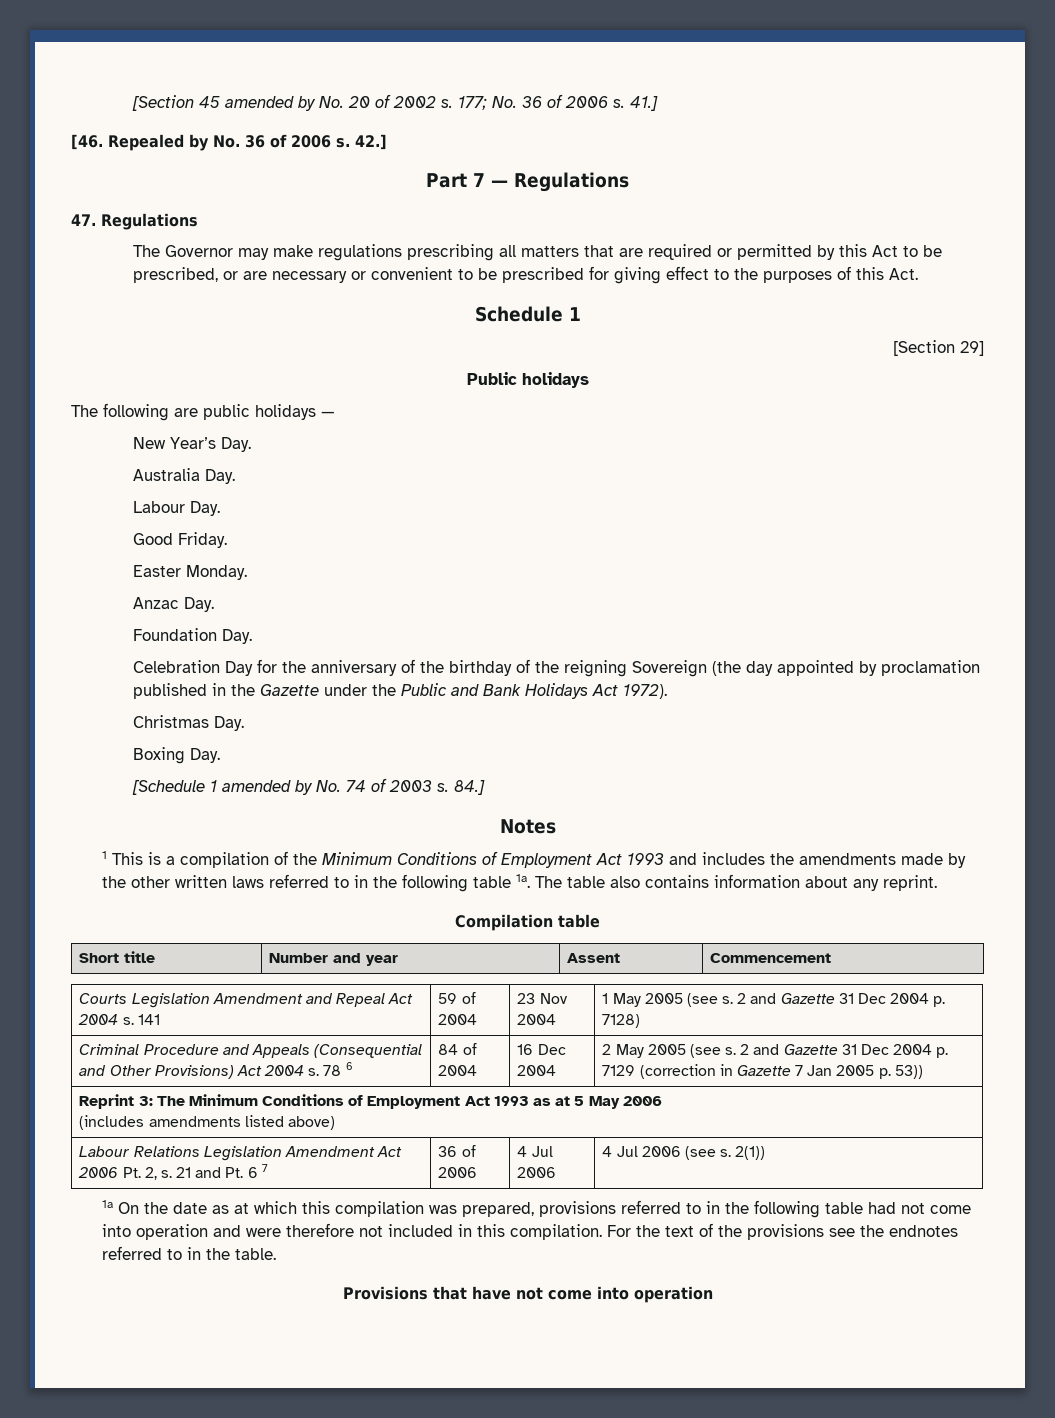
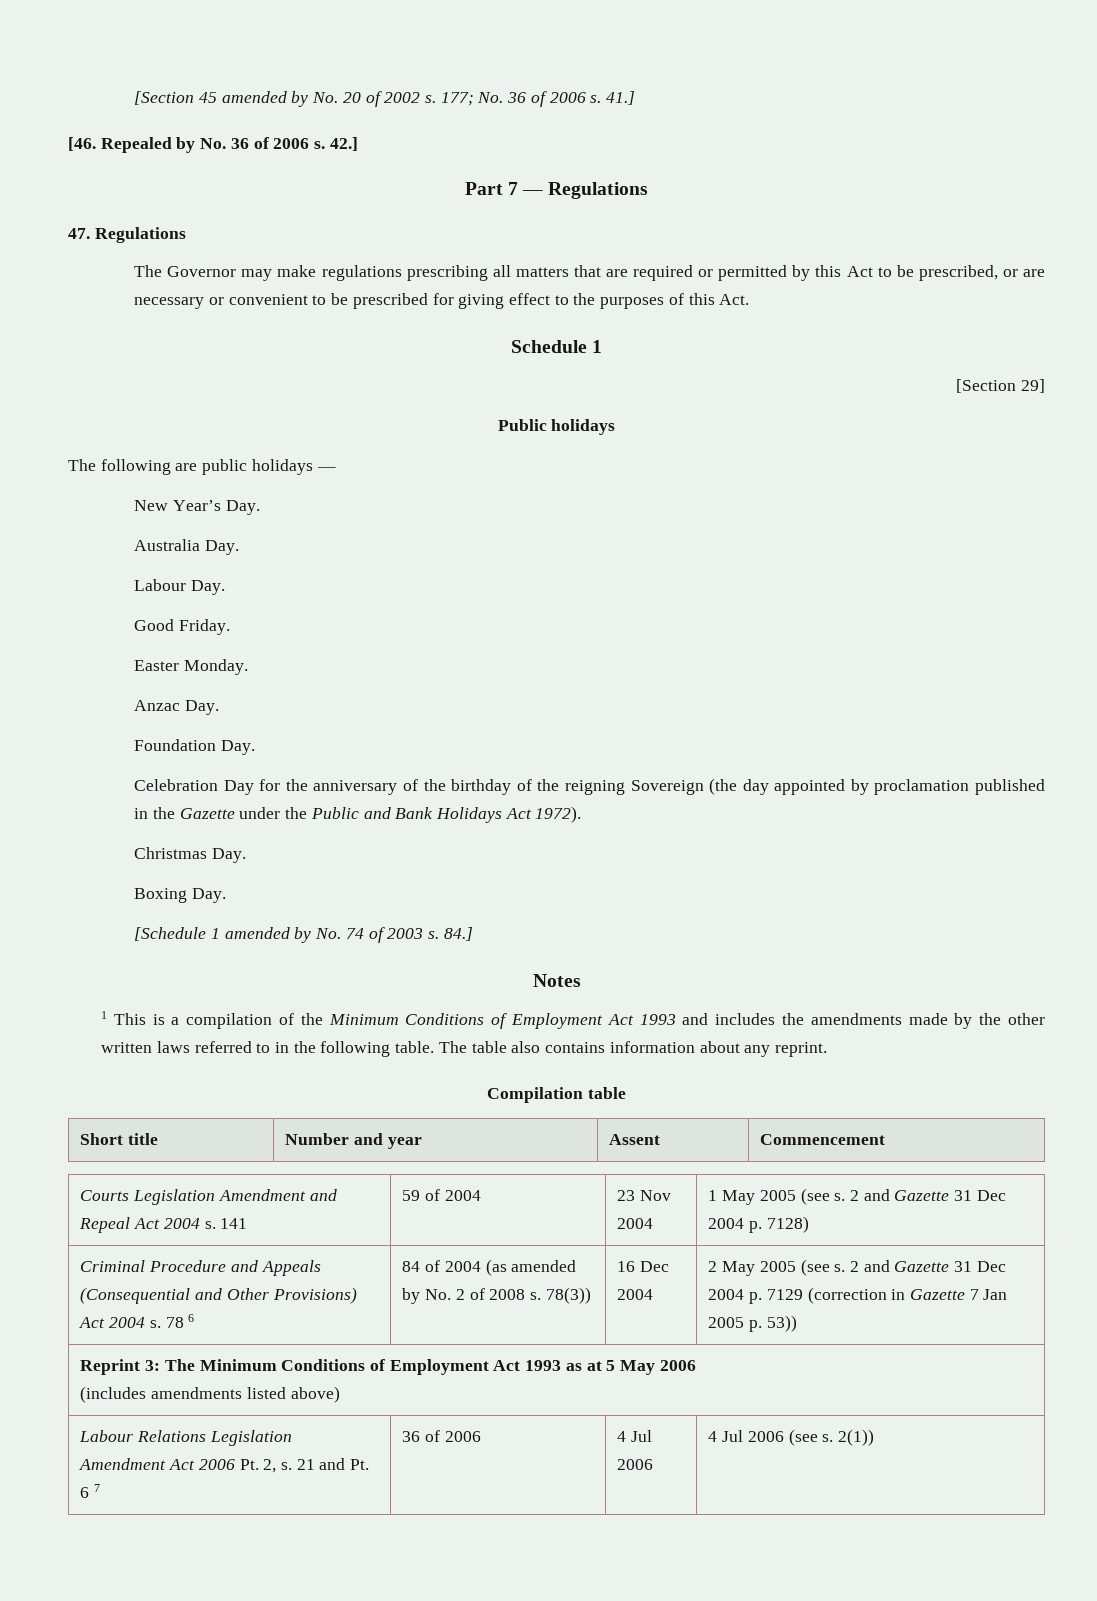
[472,874,530,888] table 1a. -> [395,1041,435,1053] table.
(478, 1070) none -> [485,1259,577,1276] [402,1287,591,1304] (as amended by No. 2 of 2008 s. 78(3))
[101,1200,971,1218] [101,1223,958,1240] [101,1246,276,1260] [342,1286,713,1303] // 1a On the date as at which this compilation was prepared, provisions referred to in the following table had not come into operation and were therefore not included in this compilation. For the text of the provisions see the endnotes referred to in the table. // Provisions that have not come into operation -> (874, 1437) none

